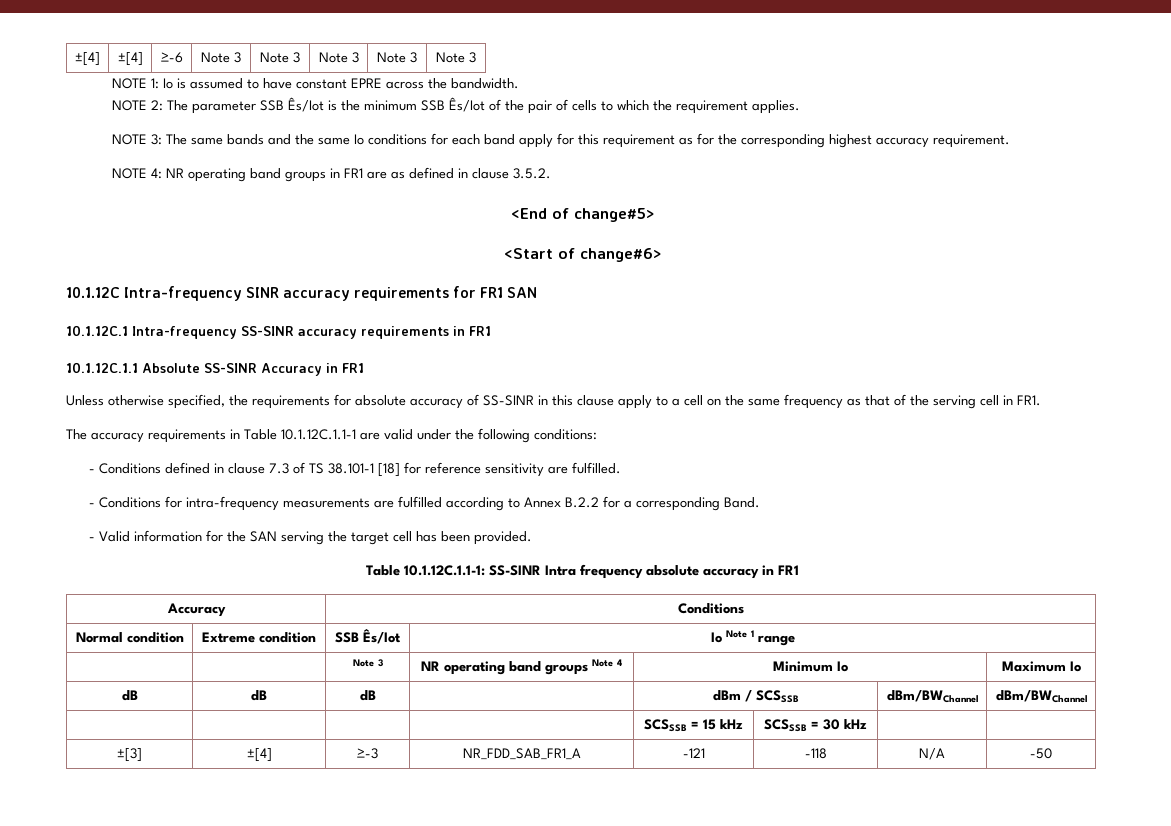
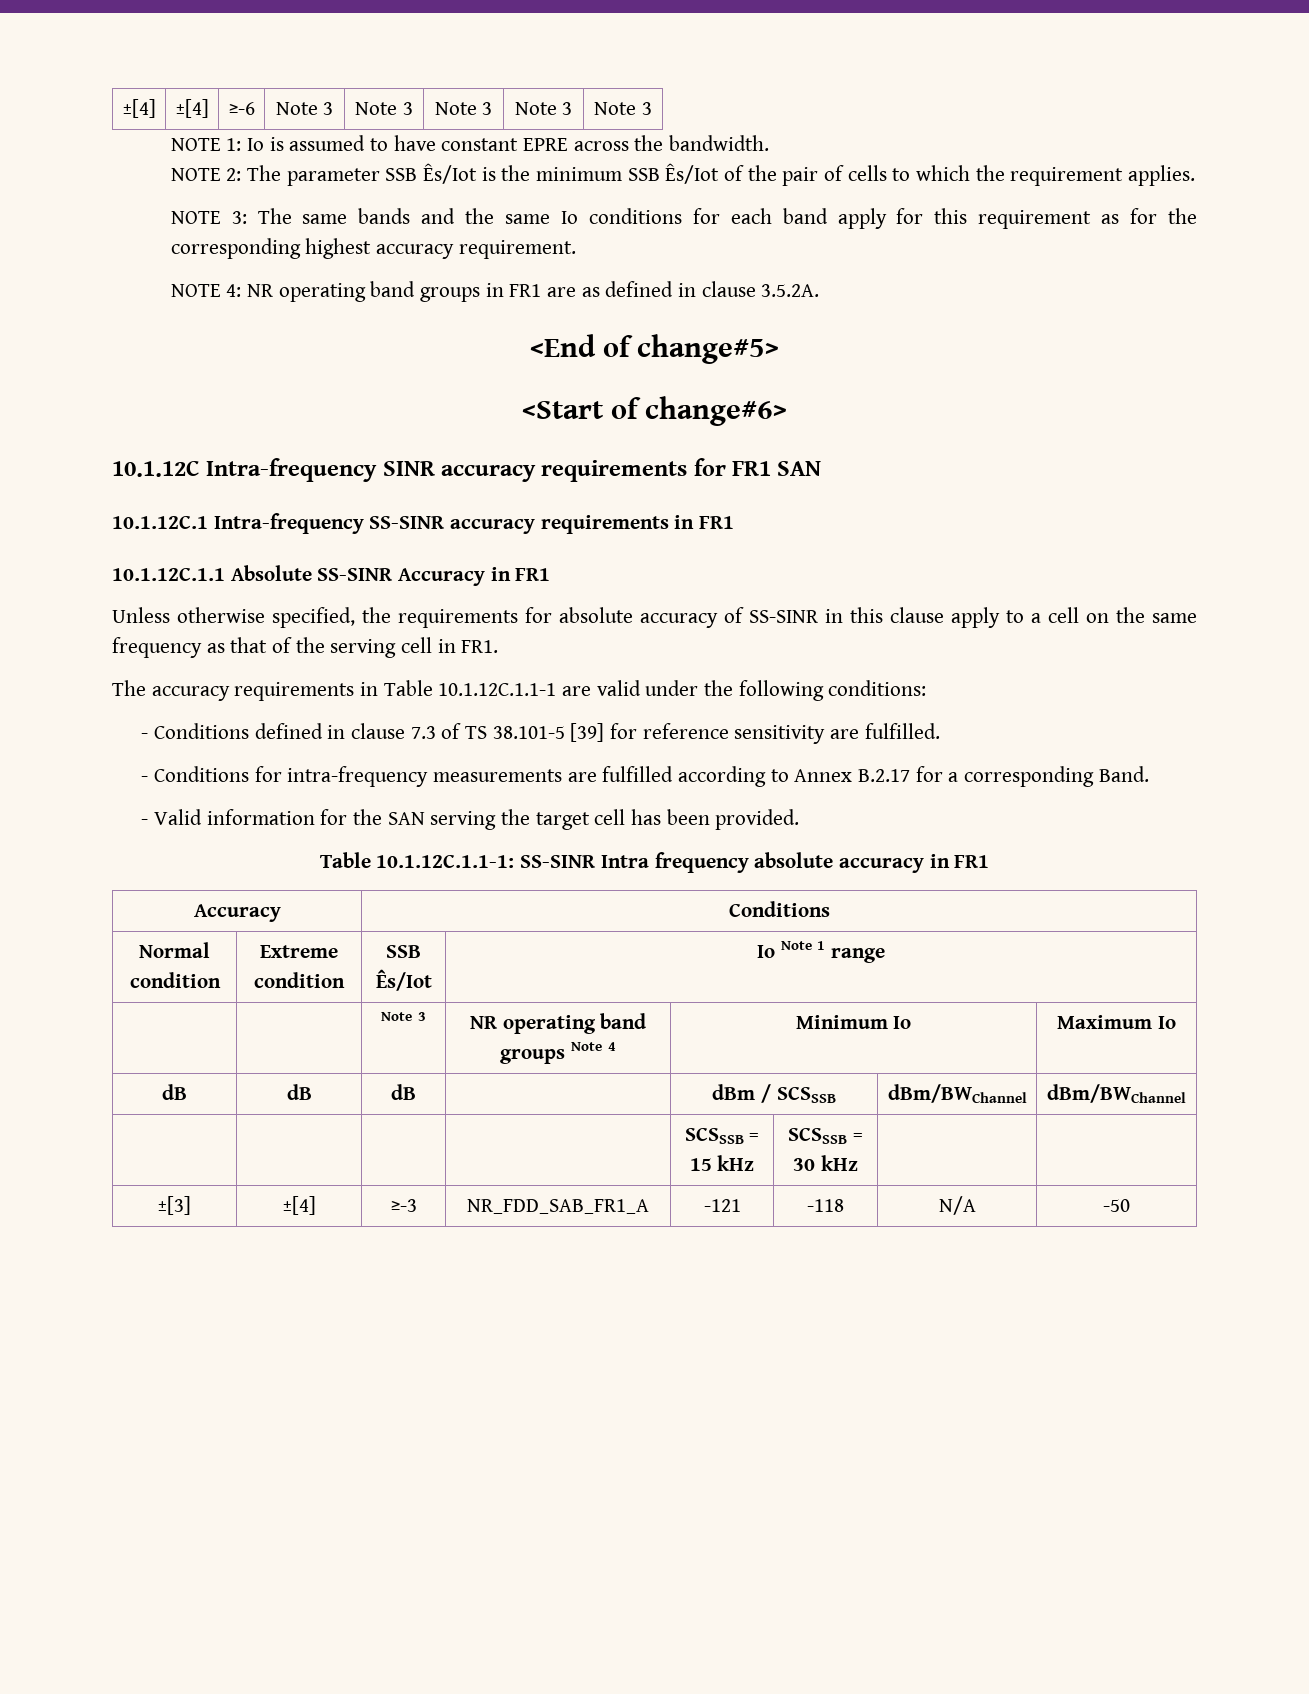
[512,168,551,179] 3.5.2. -> [761,284,820,297] 3.5.2A.
[327,463,400,477] 38.101-1 [18] -> [492,723,605,742] 38.101-5 [39]
[564,497,599,508] B.2.2 -> [858,769,911,782] B.2.17

